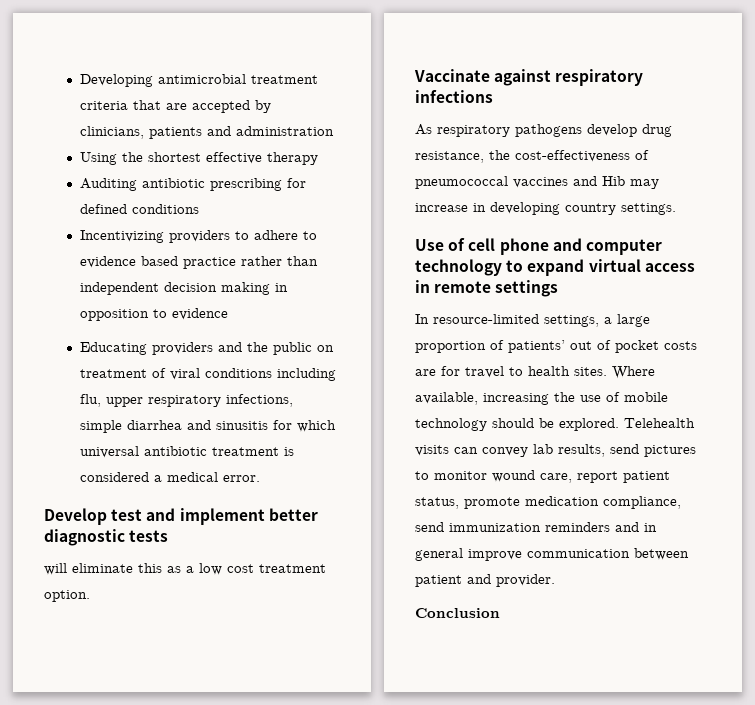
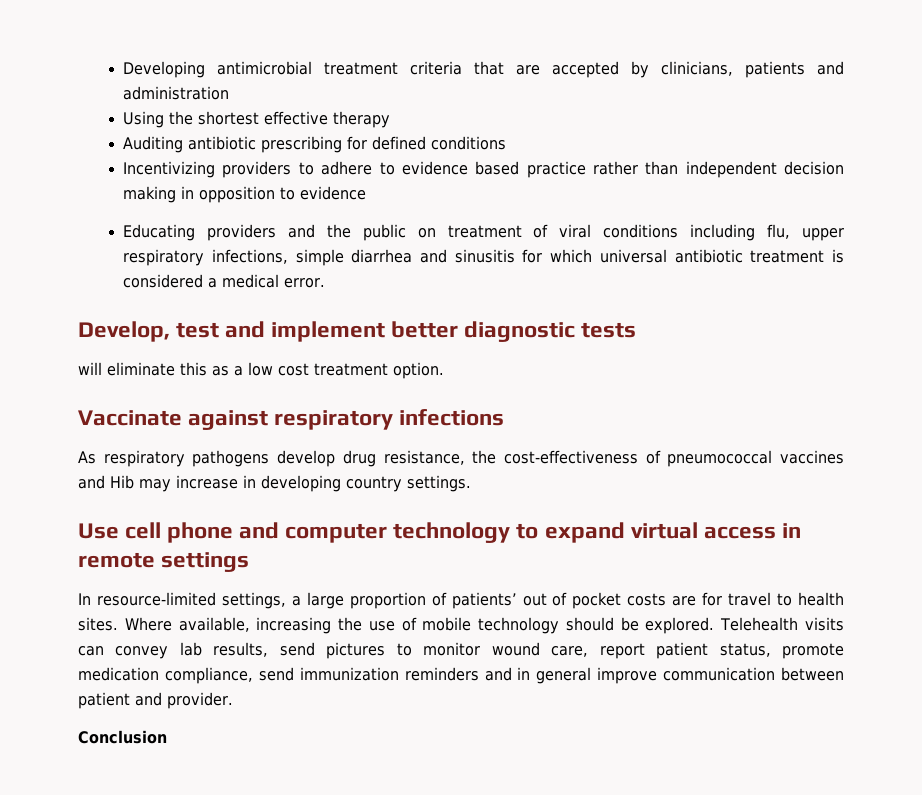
[44,508,107,525] Develop -> [78,321,170,342] Develop,
[448,238,466,251] of -> (119, 531) none

